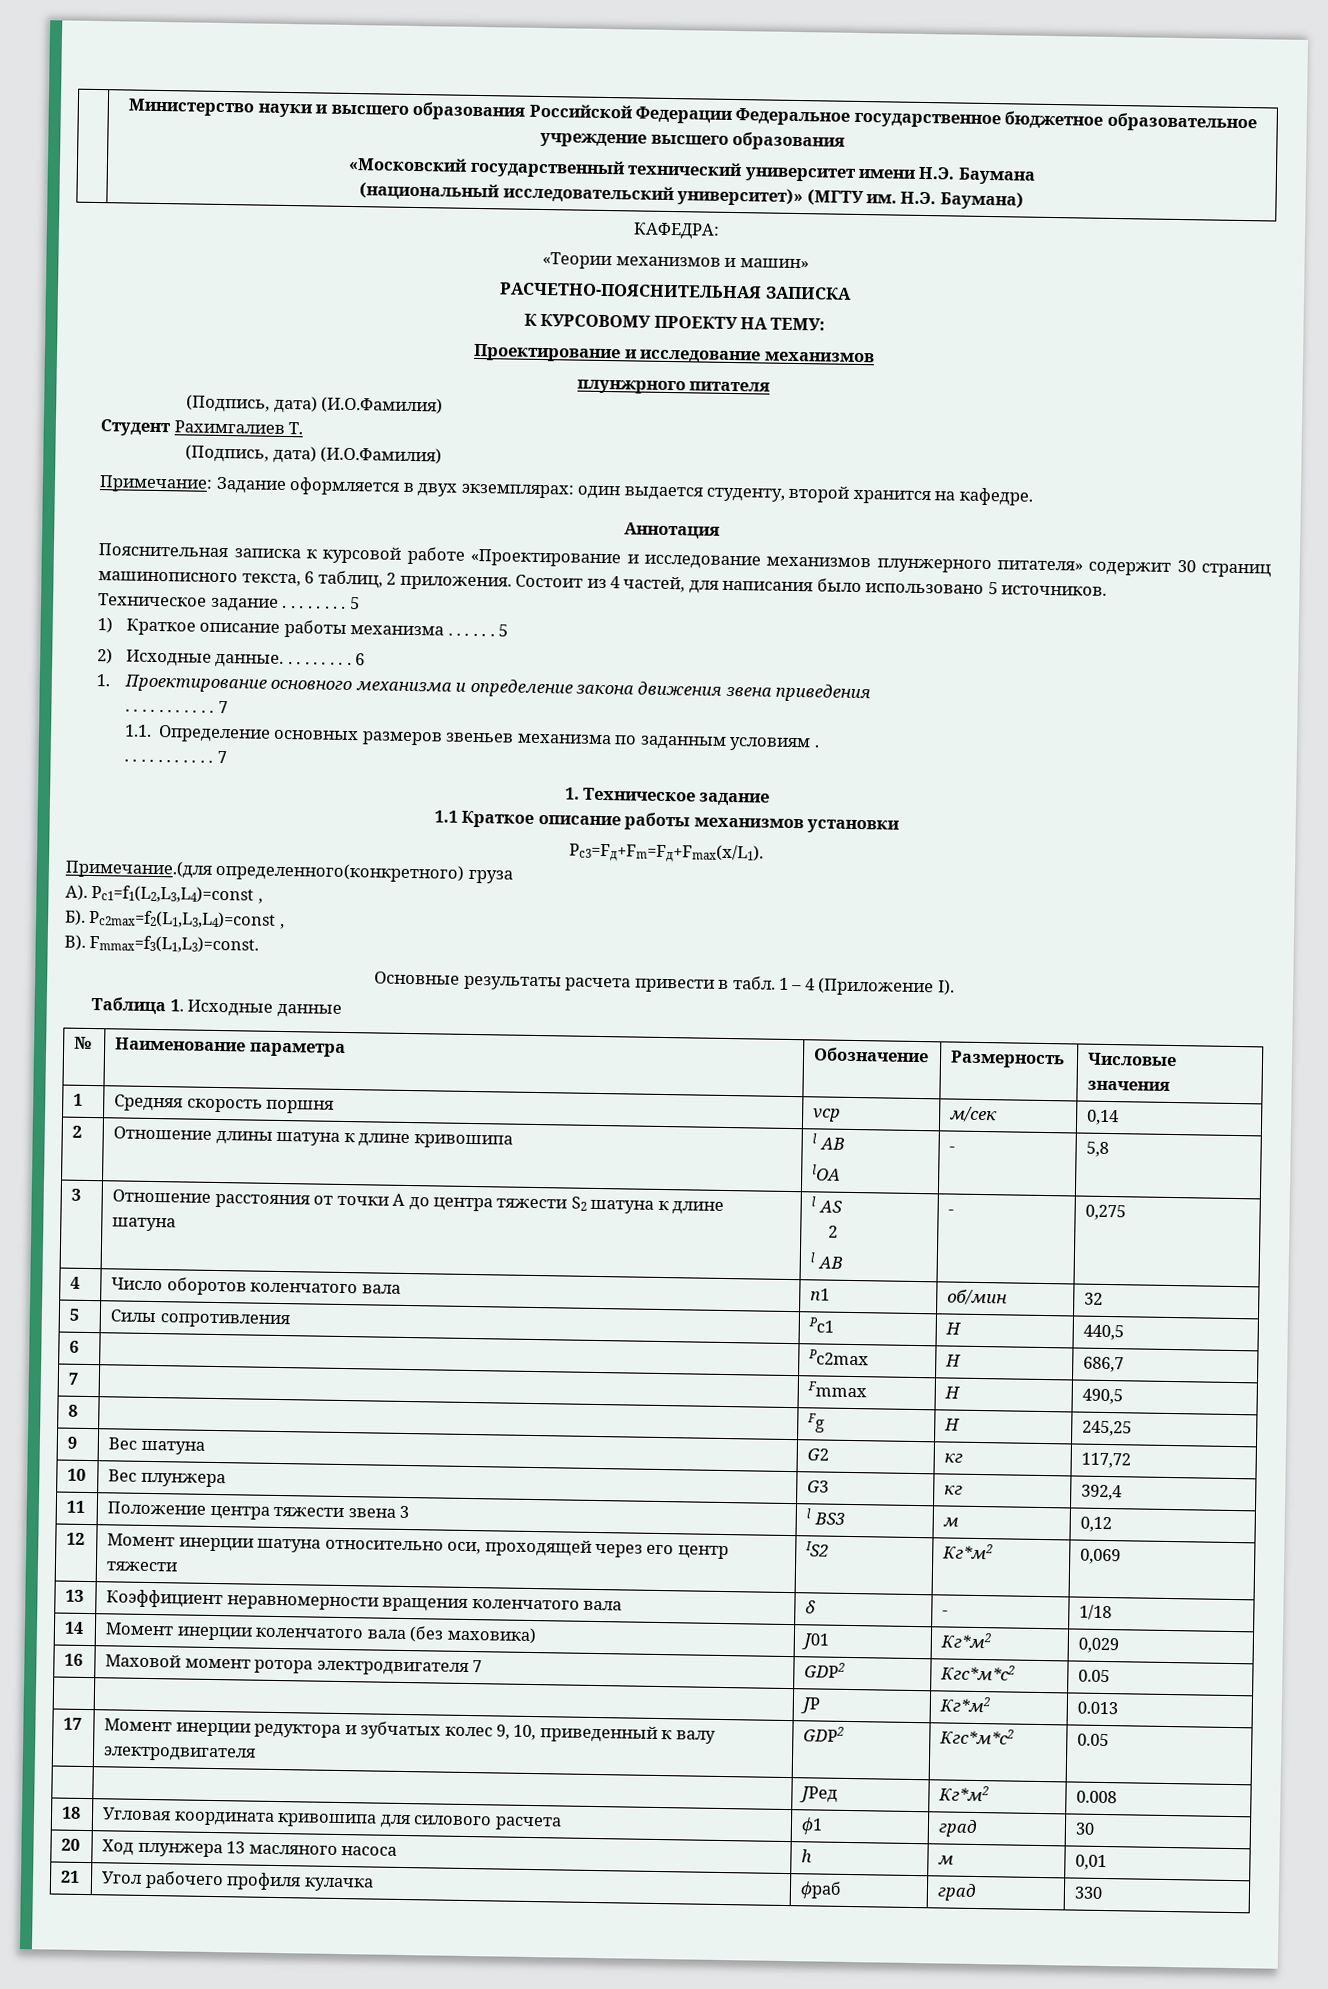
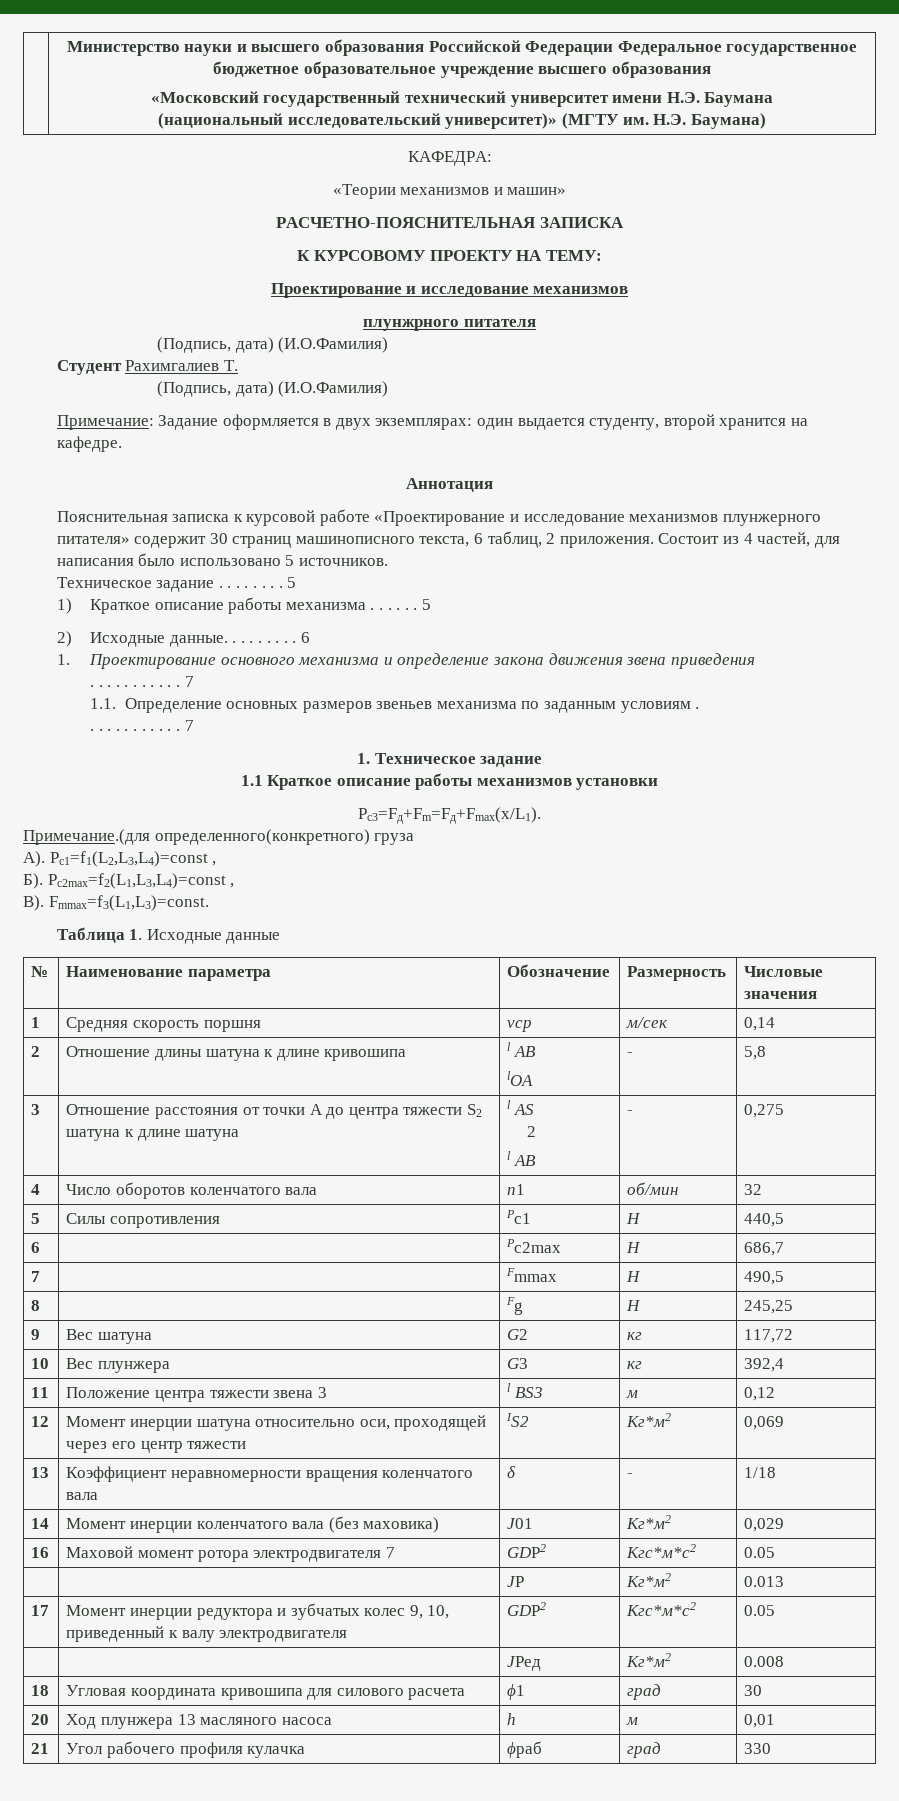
[374,971,955,997] // Основные результаты расчета привести в табл. 1 – 4 (Приложение I). -> (209, 903) none

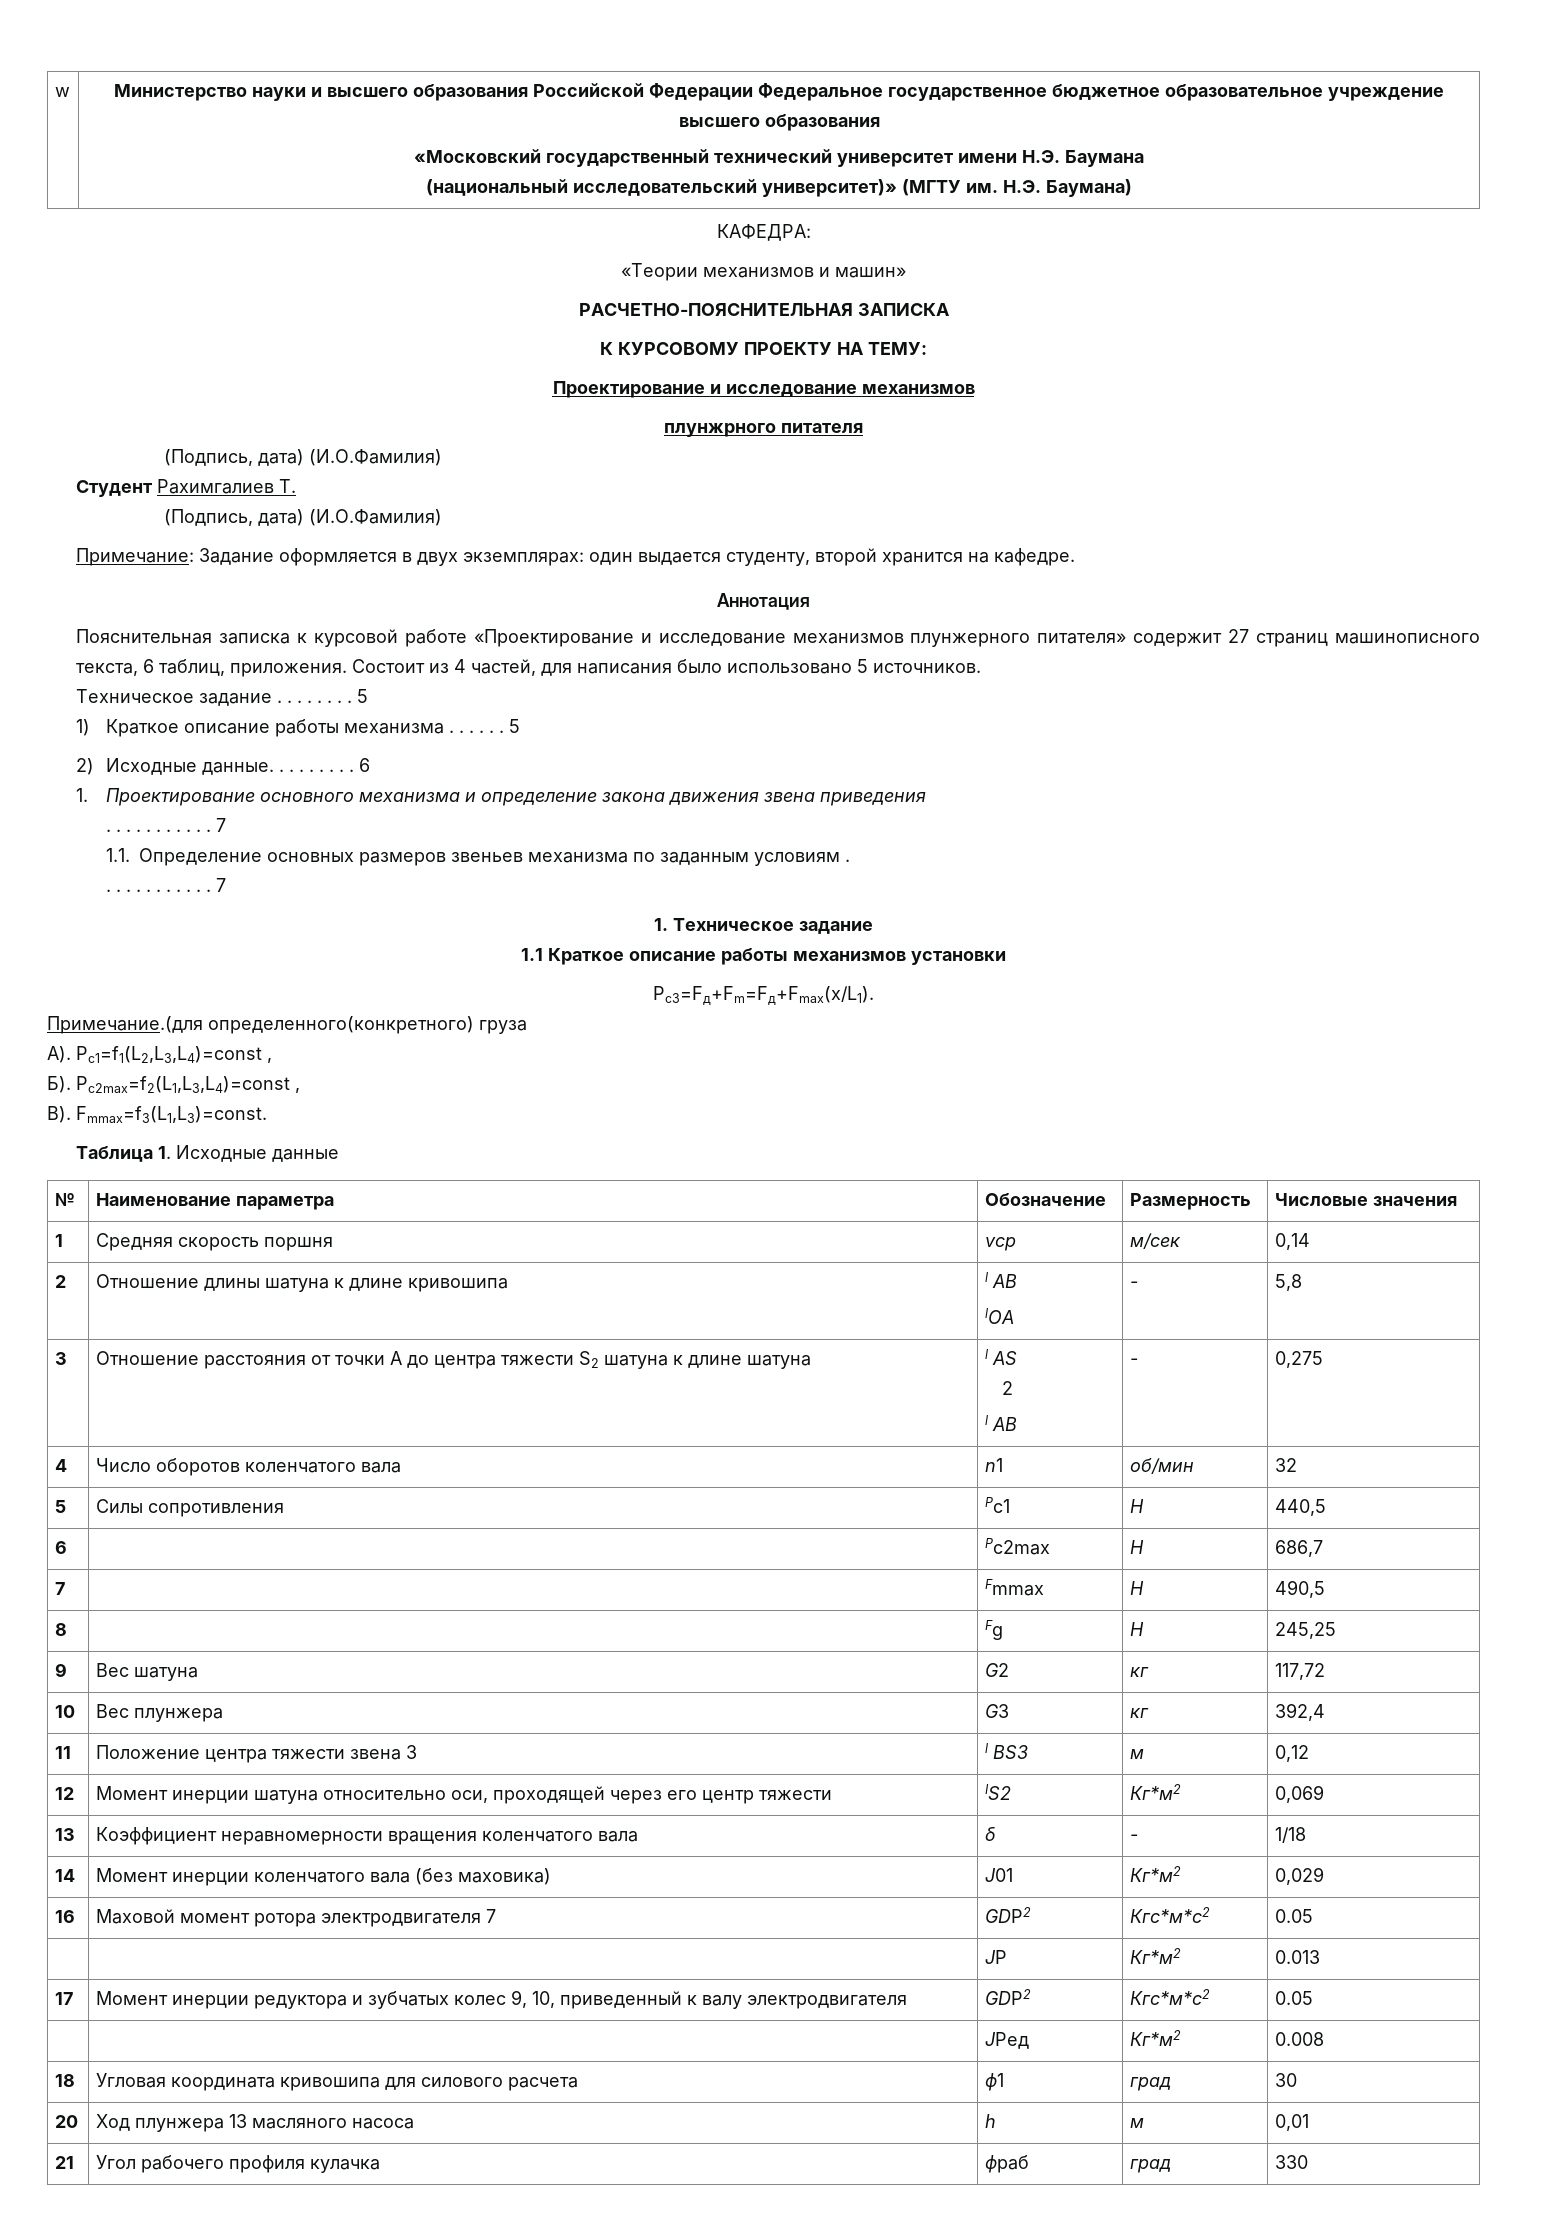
(66, 48) none -> [54,87,70,97] w
[209,533,228,544] 30 -> [1228,629,1250,643] 27
[546,533,556,544] 2 -> (226, 667) none

